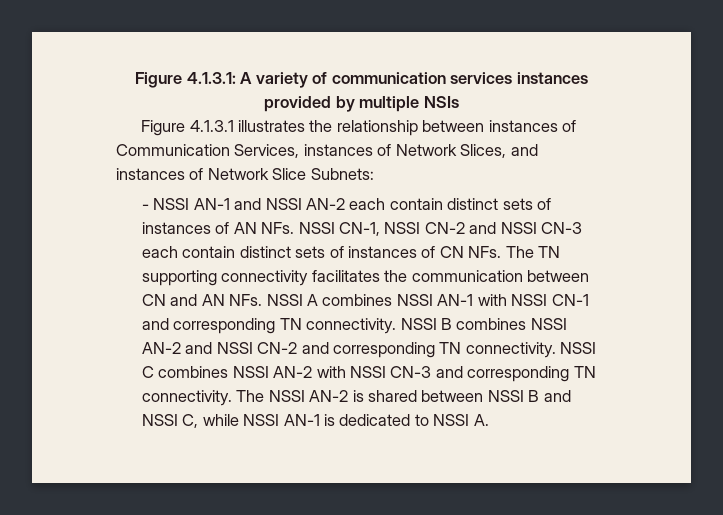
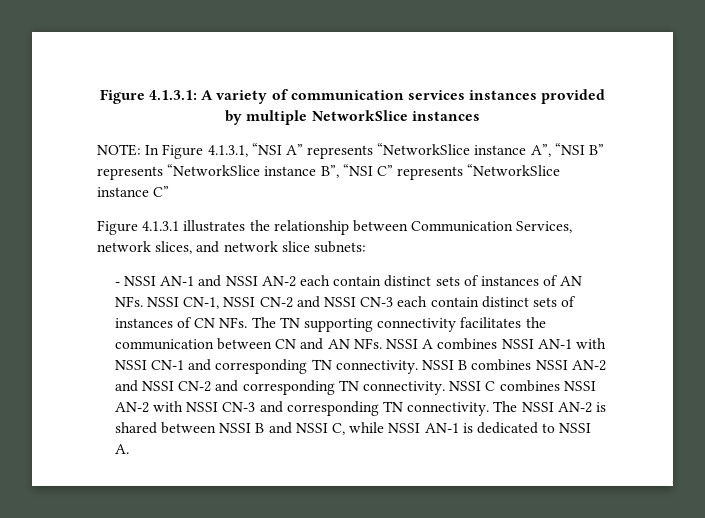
[423,96,459,108] NSIs -> [311,110,480,121] [97,143,605,159] [97,164,561,180] [97,186,170,197] NetworkSlice instances // NOTE: In Figure 4.1.3.1, “NSI A” represents “NetworkSlice instance A”, “NSI B” represents “NetworkSlice instance B”, “NSI C” represents “NetworkSlice instance C”
[488,120,577,132] [116,144,538,158] [116,168,374,180] instances of Communication Services, instances of Network Slices, and instances of Network Slice Subnets: -> [411,221,573,233] [97,241,366,254] Communication Services, network slices, and network slice subnets:

